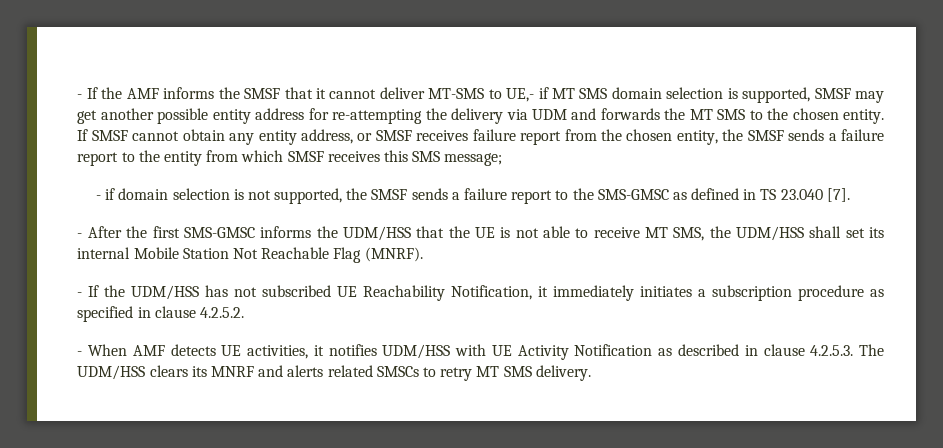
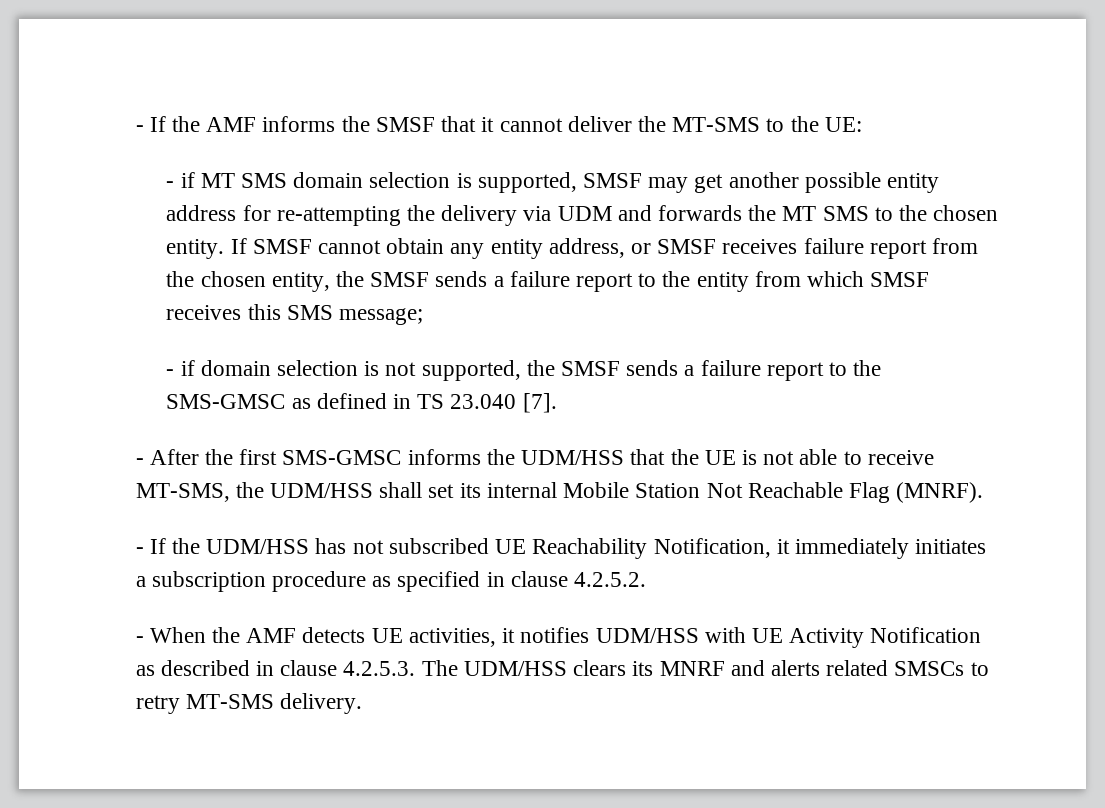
(425, 93) none -> [637,116,666,132] the
[506,88,535,102] UE,- -> [790,116,862,132] [166,181,175,188] the UE: // -
[644,227,705,241] MT SMS, -> [135,483,230,502] MT-SMS,
(128, 350) none -> [212,627,241,643] the
[476,366,532,377] MT SMS -> [185,694,274,709] MT-SMS

